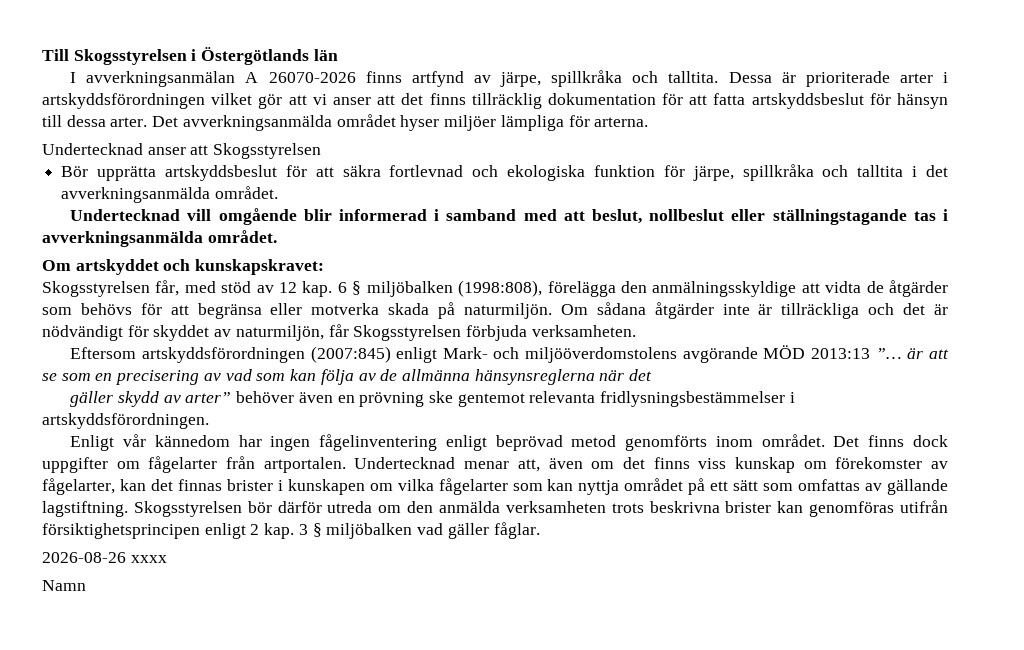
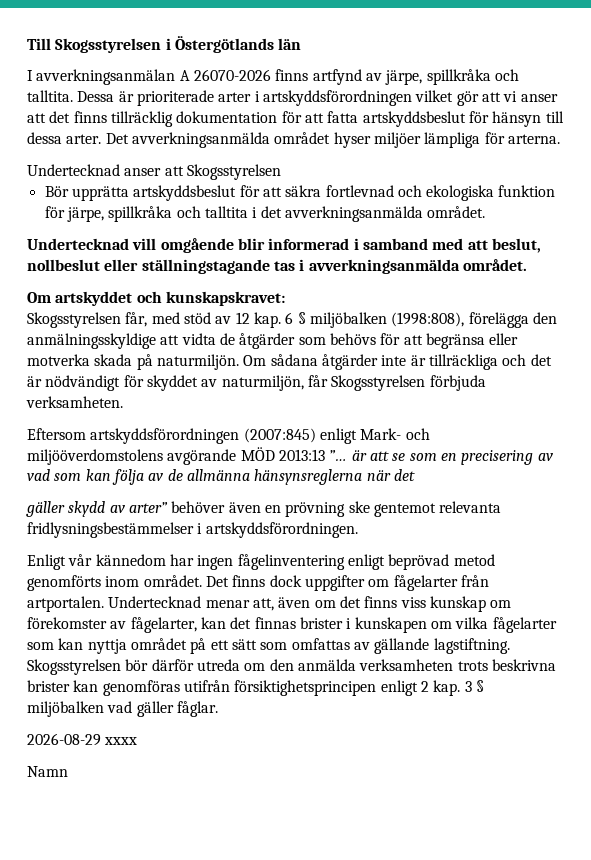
[42,552,126,563] 2026-08-26 -> [27,733,101,746] 2026-08-29

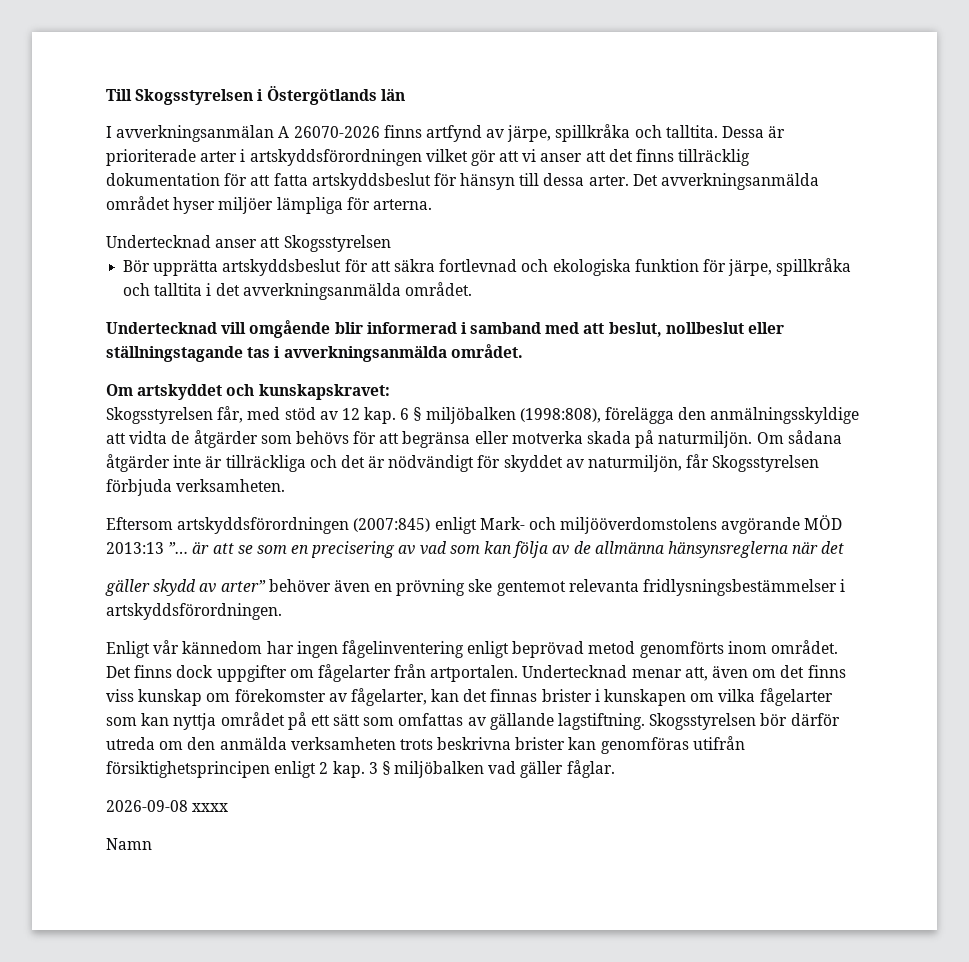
[27,733,101,746] 2026-08-29 -> [106,800,188,812] 2026-09-08

